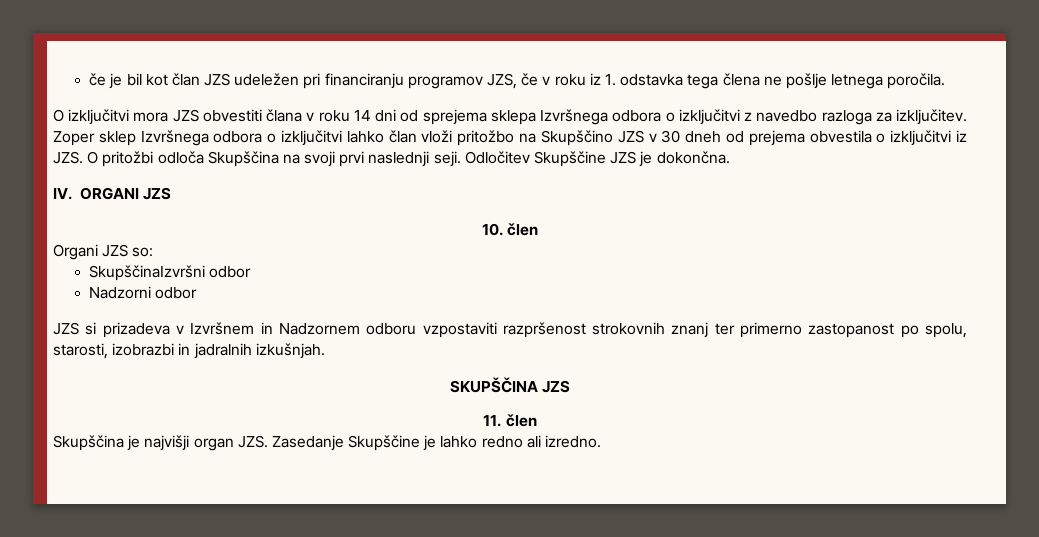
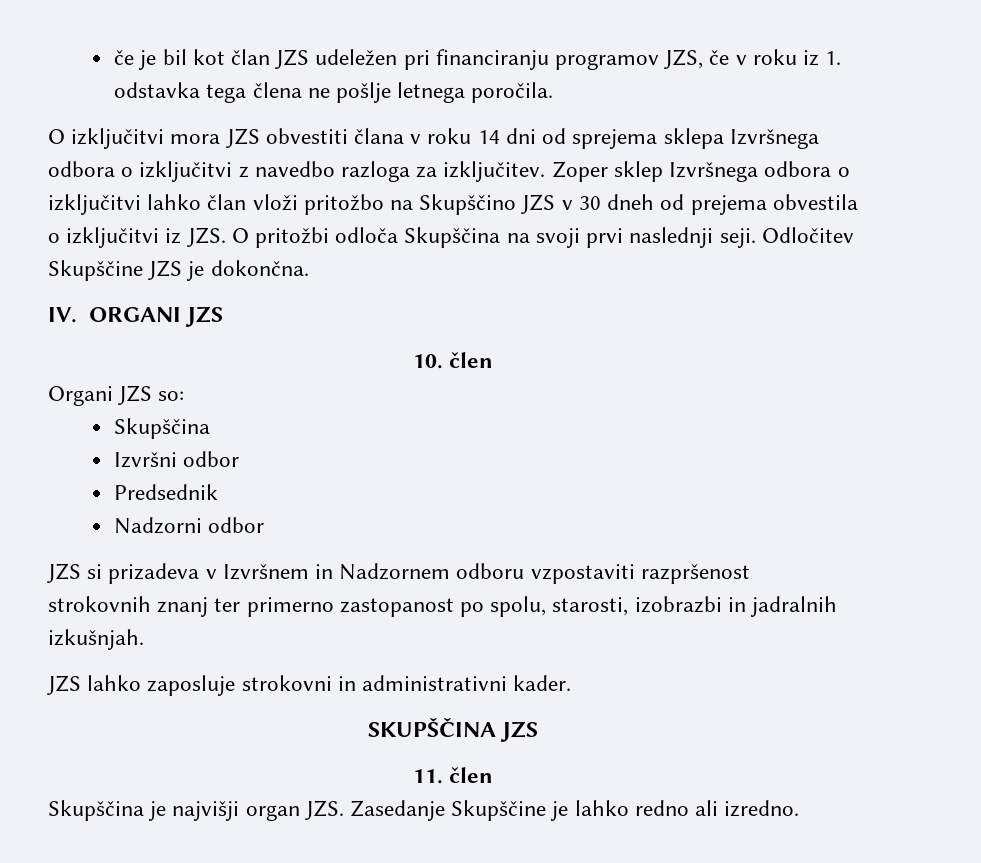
[89,265,252,281] SkupščinaIzvršni odbor -> [114,418,211,439] [114,451,240,468] [114,484,219,500] Skupščina // Izvršni odbor // Predsednik
(325, 351) none -> [47,675,572,696] // JZS lahko zaposluje strokovni in administrativni kader.

